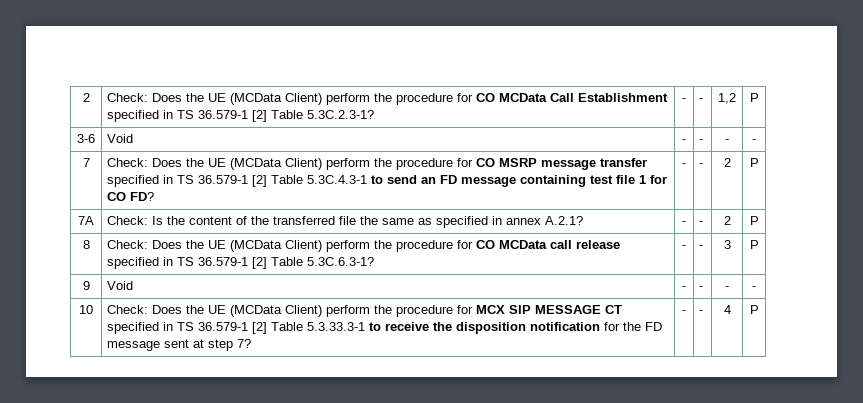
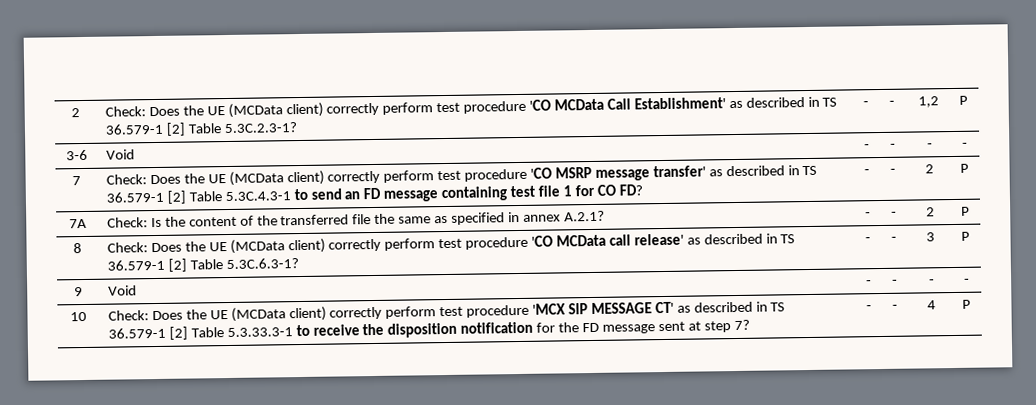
[285,93,669,105] [107,110,160,122] Client) perform the procedure for CO MCData Call Establishment specified -> [285,97,805,118] client) correctly perform test procedure 'CO MCData Call Establishment' as described
[285,158,648,170] [107,175,160,187] Client) perform the procedure for CO MSRP message transfer specified -> [286,165,785,186] client) correctly perform test procedure 'CO MSRP message transfer' as described
[285,240,621,252] [107,257,160,269] Client) perform the procedure for CO MCData call release specified -> [287,233,763,254] client) correctly perform test procedure 'CO MCData call release' as described
[285,305,623,317] [107,322,160,334] Client) perform the procedure for MCX SIP MESSAGE CT specified -> [288,301,753,322] client) correctly perform test procedure 'MCX SIP MESSAGE CT' as described

